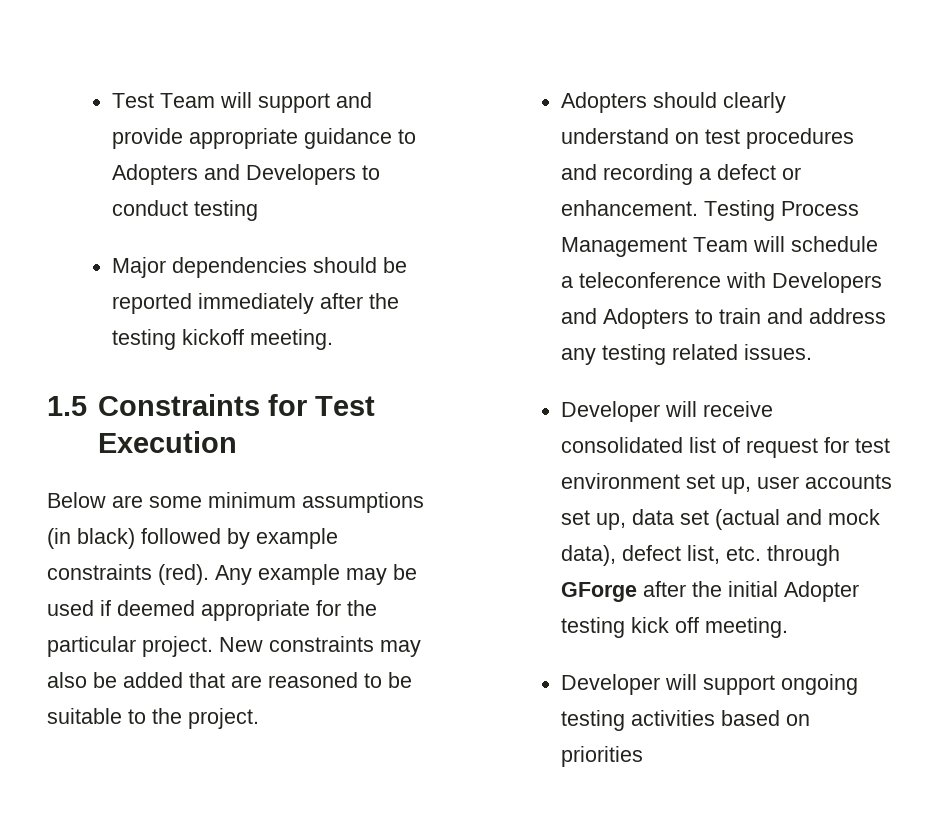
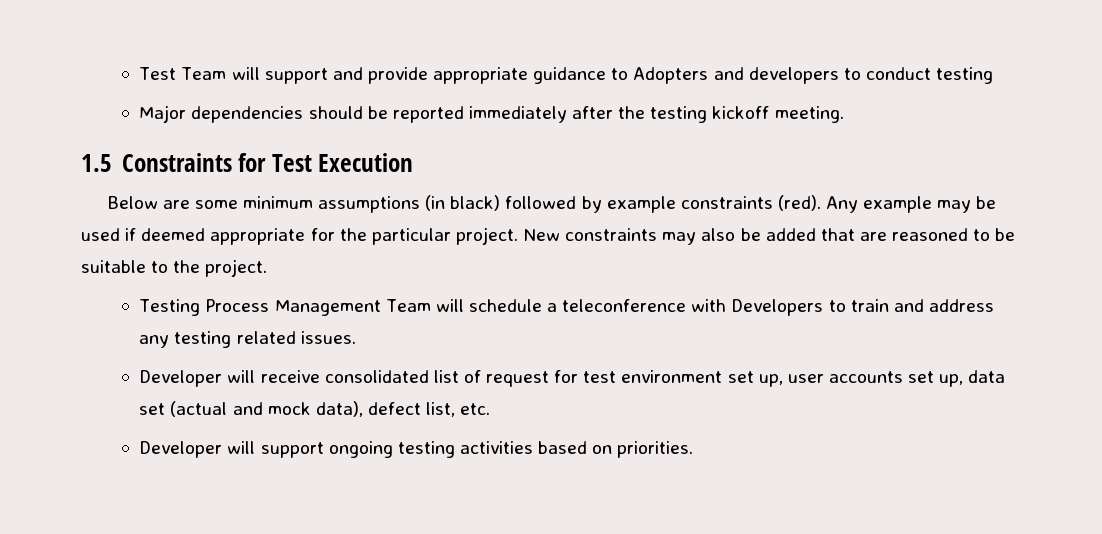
[246,164,357,185] Developers -> [748,67,839,84] developers
[561,92,787,113] [561,128,855,149] [561,164,802,185] [561,200,699,216] Adopters should clearly understand on test procedures and recording a defect or enhancement. -> (268, 268) none
[561,308,690,329] and Adopters -> (824, 307) none
[767,545,841,566] [561,581,860,602] [561,617,789,638] through GForge after the initial Adopter testing kick off meeting. -> (491, 409) none
[561,746,644,767] priorities -> [617,441,694,458] priorities.

